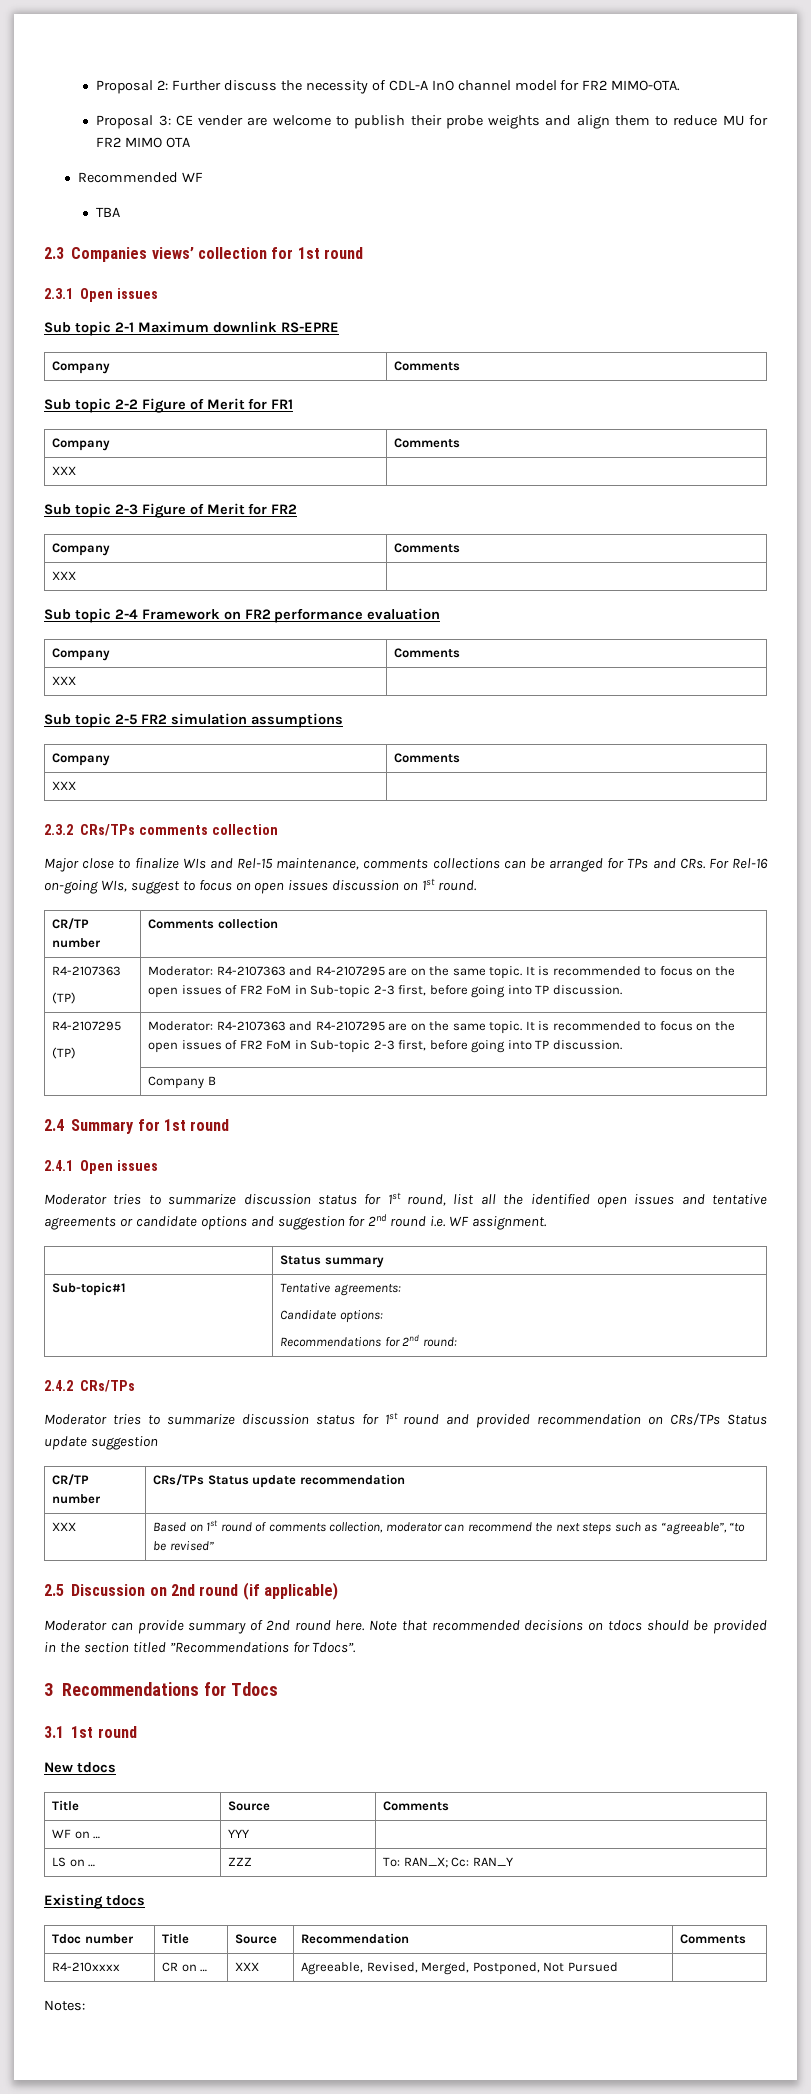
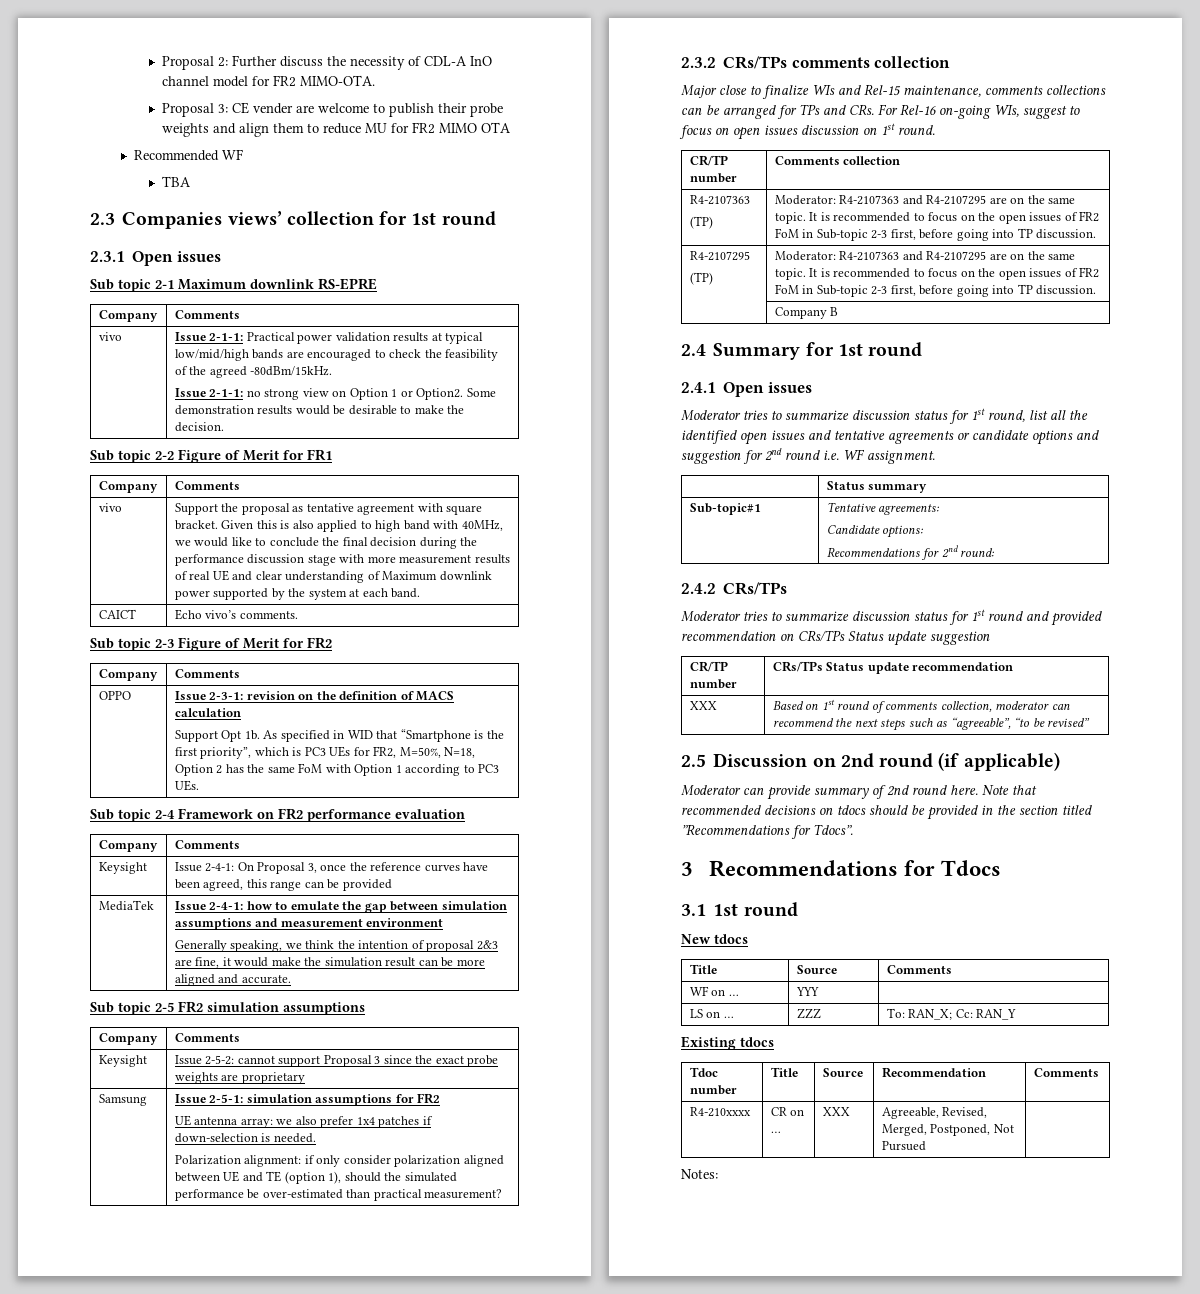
(461, 366) none -> [98,332,122,341] [174,332,484,344] [174,349,499,361] [174,366,333,378] [174,388,496,400] [174,405,465,415] [174,422,224,432] // vivo | Issue 2-1-1: Practical power validation results at typical low/mid/high bands are encouraged to check the feasibility of the agreed -80dBm/15kHz. // Issue 2-1-1: no strong view on Option 1 or Option2. Some demonstration results would be desirable to make the decision.
[52,466,77,475] XXX | -> [98,503,122,512] [174,503,483,515] [174,520,503,532] [174,537,478,549] [174,554,510,566] [174,570,492,583] [174,588,421,600] [98,609,136,619] [174,609,298,620] vivo | Support the proposal as tentative agreement with square bracket. Given this is also applied to high band with 40MHz, we would like to conclude the final decision during the performance discussion stage with more measurement results of real UE and clear understanding of Maximum downlink power supported by the system at each band. // CAICT | Echo vivo’s comments.
[52,571,77,580] XXX | -> [98,691,131,700] [174,691,455,701] [174,708,241,717] [174,729,504,742] [174,746,476,759] [174,763,500,776] [174,780,199,791] OPPO | Issue 2-3-1: revision on the definition of MACS calculation // Support Opt 1b. As specified in WID that “Smartphone is the first priority”, which is PC3 UEs for FR2, M=50%, N=18, Option 2 has the same FoM with Option 1 according to PC3 UEs.
[52,676,77,685] XXX | -> [98,862,147,874] [174,862,489,874] [174,879,392,891] [98,900,154,911] [174,901,507,913] [174,918,444,930] [174,940,498,952] [174,957,485,968] [174,974,291,986] Keysight | Issue 2-4-1: On Proposal 3, once the reference curves have been agreed, this range can be provided // MediaTek | Issue 2-4-1: how to emulate the gap between simulation assumptions and measurement environment // Generally speaking, we think the intention of proposal 2&3 are fine, it would make the simulation result can be more aligned and accurate.
[52,781,77,790] XXX | -> [98,1055,147,1067] [174,1055,499,1067] [174,1072,305,1084] [98,1094,147,1106] [174,1093,441,1106] [174,1115,433,1128] [174,1133,316,1143] [174,1155,504,1167] [174,1171,457,1184] [174,1189,503,1201] Keysight | Issue 2-5-2: cannot support Proposal 3 since the exact probe weights are proprietary // Samsung | Issue 2-5-1: simulation assumptions for FR2 // UE antenna array: we also prefer 1x4 patches if down-selection is needed. // Polarization alignment: if only consider polarization aligned between UE and TE (option 1), should the simulated performance be over-estimated than practical measurement?

